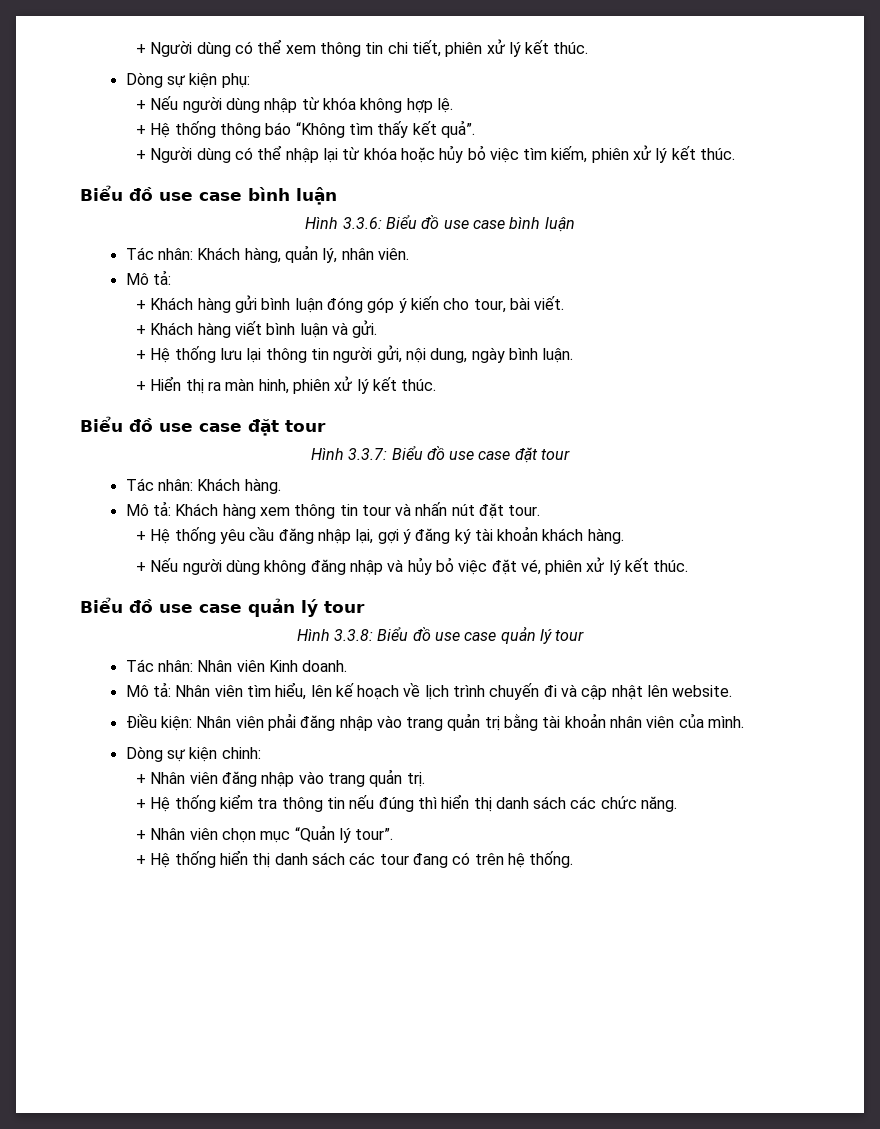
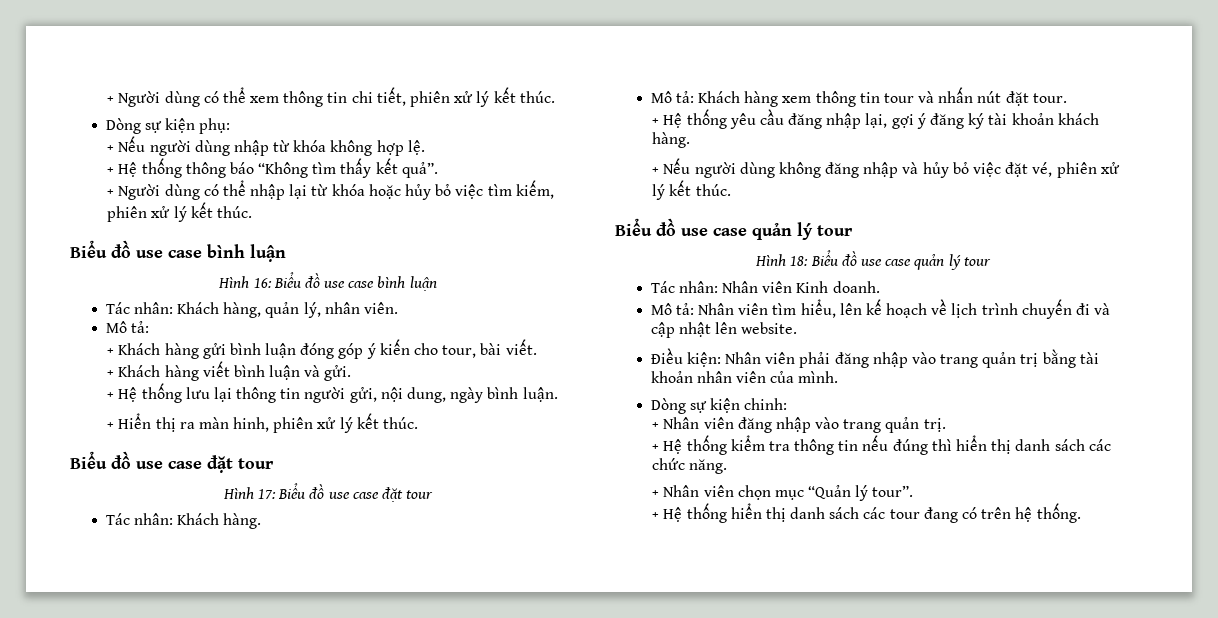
[342,217,382,229] 3.3.6: -> [253,278,272,288] 16:
[348,448,388,460] 3.3.7: -> [258,489,277,499] 17:
[334,629,374,641] 3.3.8: -> [790,256,809,266] 18:

